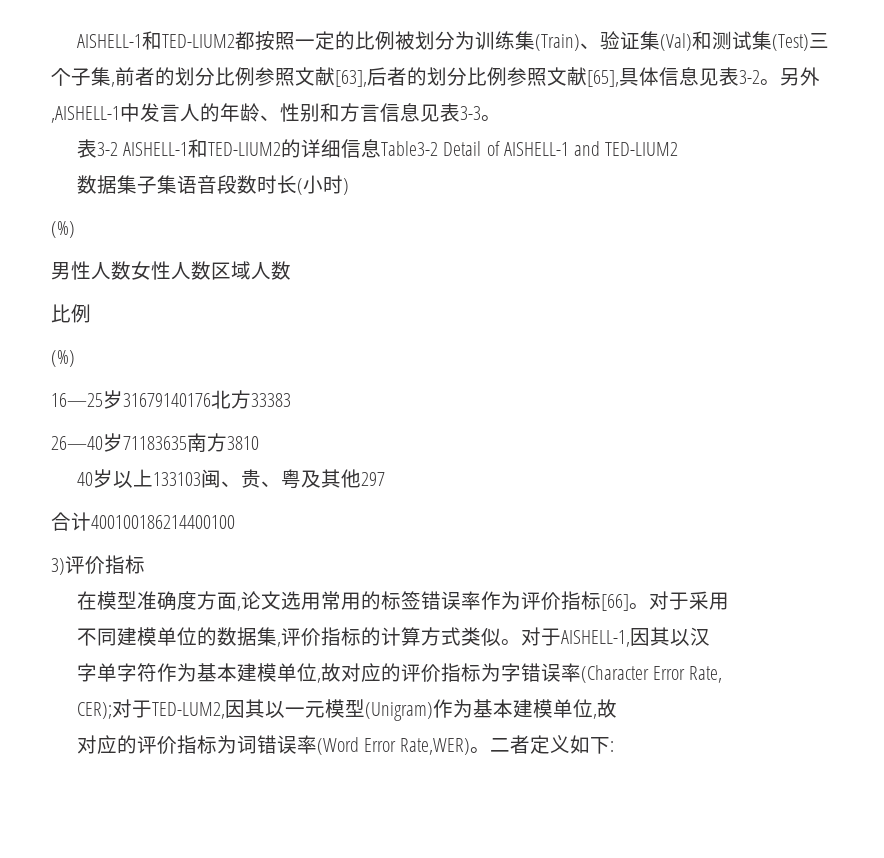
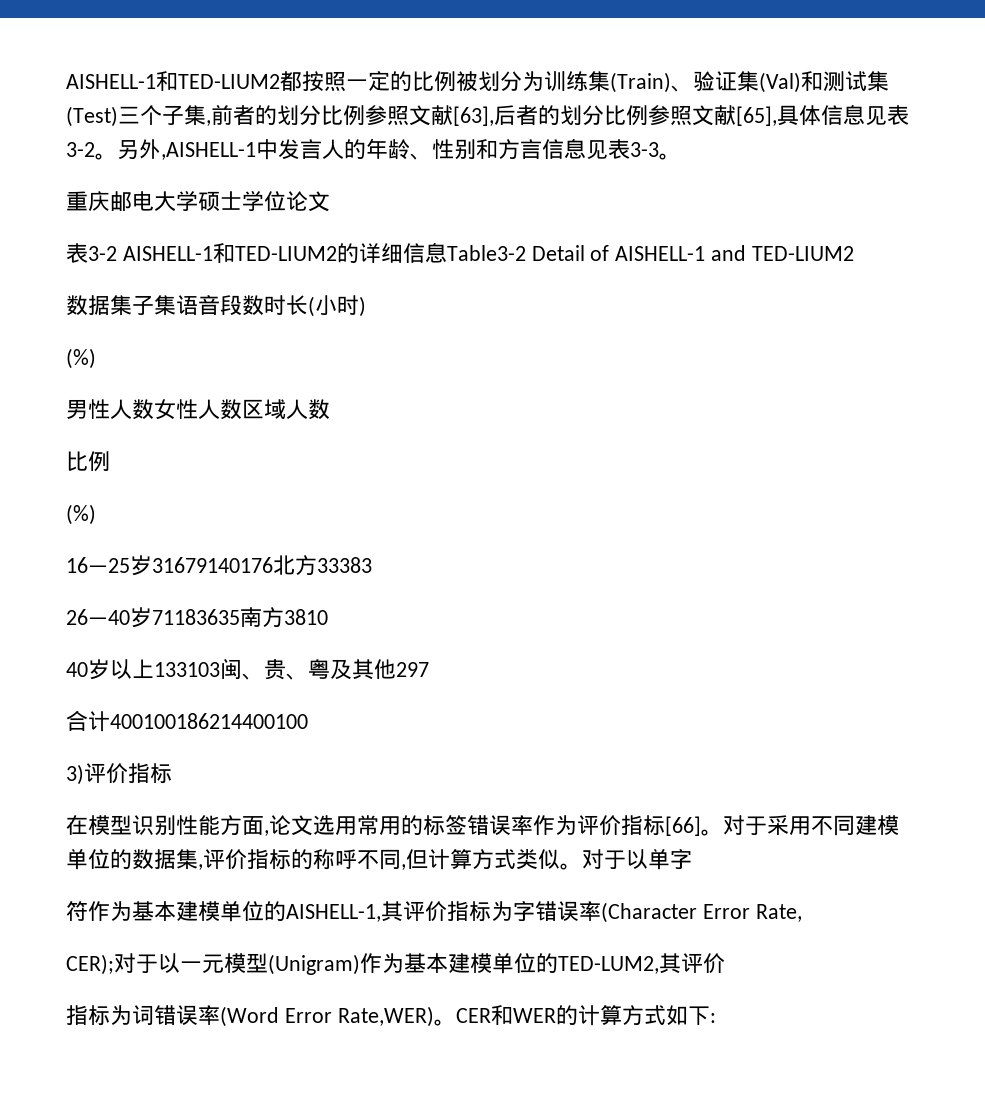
(501, 118) none -> [66,191,330,212] // 重庆邮电大学硕士学位论文
[136,591,197,611] 准确度 -> [132,815,220,836] 识别性能
(729, 601) // -> (811, 825) none
(381, 636) none -> [313,849,428,870] 称呼不同,但
[560,627,710,647] [76,663,97,682] AISHELL-1,因其以汉 // 字 -> [626,849,648,869] 以
(137, 672) none -> (692, 859) //
[316,663,401,683] ,故对应的 -> [264,901,403,922] 的AISHELL-1,其
[151,699,265,719] TED-LUM2,因其 -> (158, 963) none
[592,699,617,719] [76,735,177,754] ,故 // 对应的评价 -> [536,953,725,974] 的TED-LUM2,其评价 //
[490,735,571,754] 二者定义 -> [455,1005,666,1026] CER和WER的计算方式

